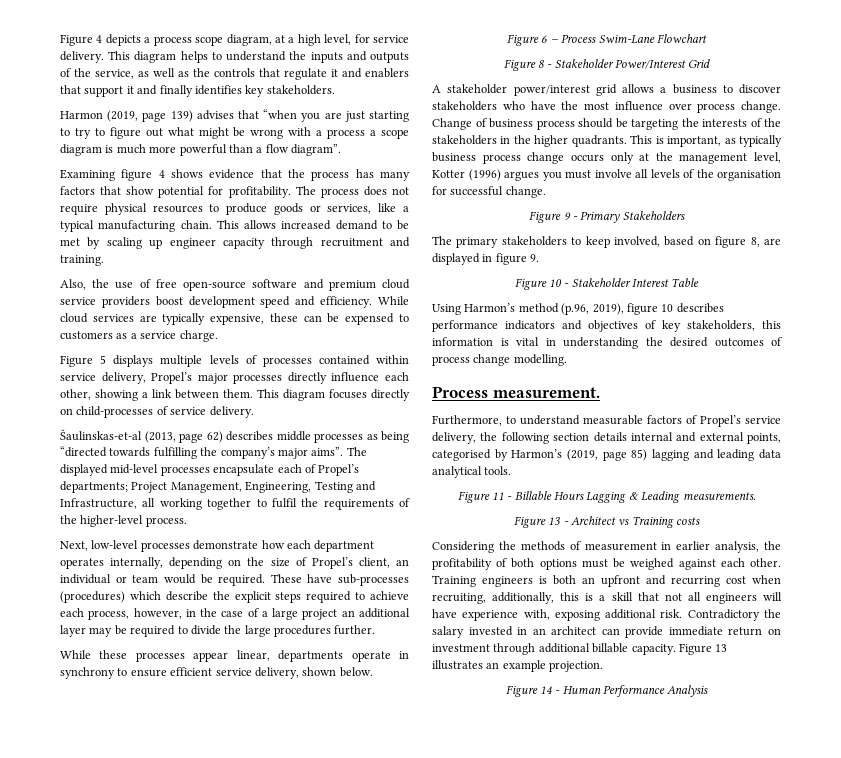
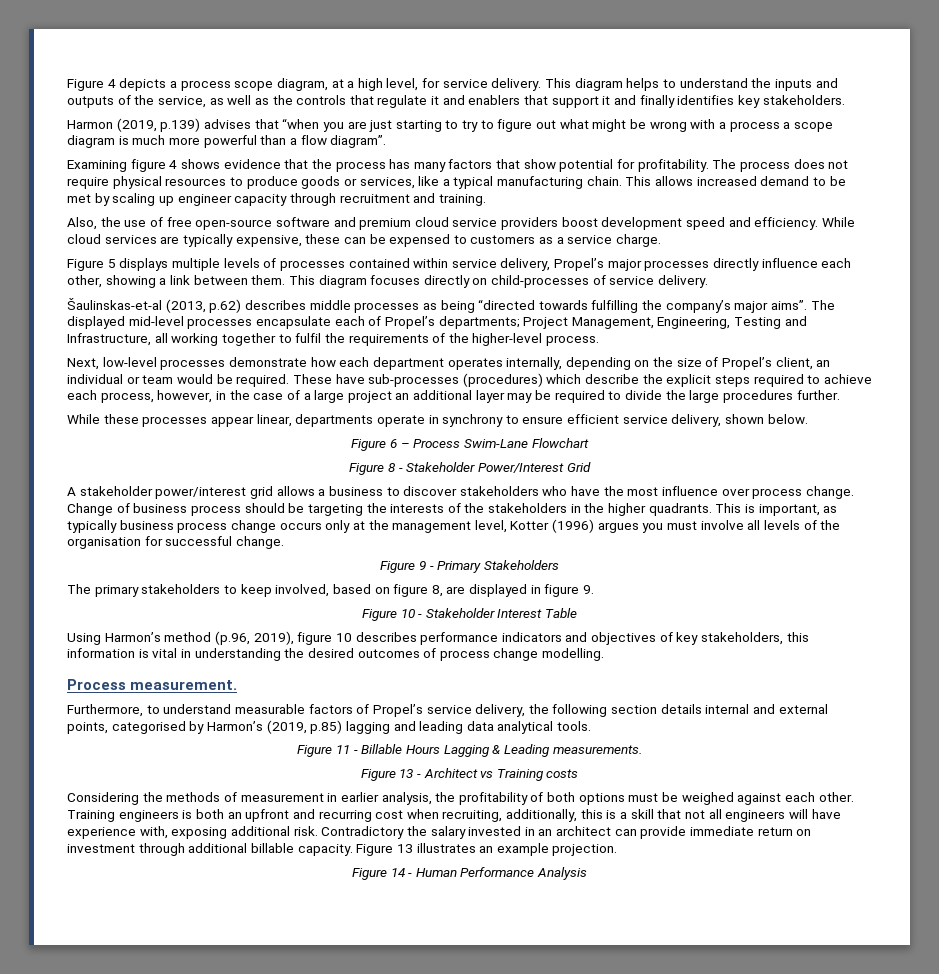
[142,110,193,122] page 139) -> [160,118,201,132] p.139)
[179,431,223,443] page 62) -> [209,299,242,313] p.62)
[602,449,648,461] page 85) -> [310,720,343,734] p.85)

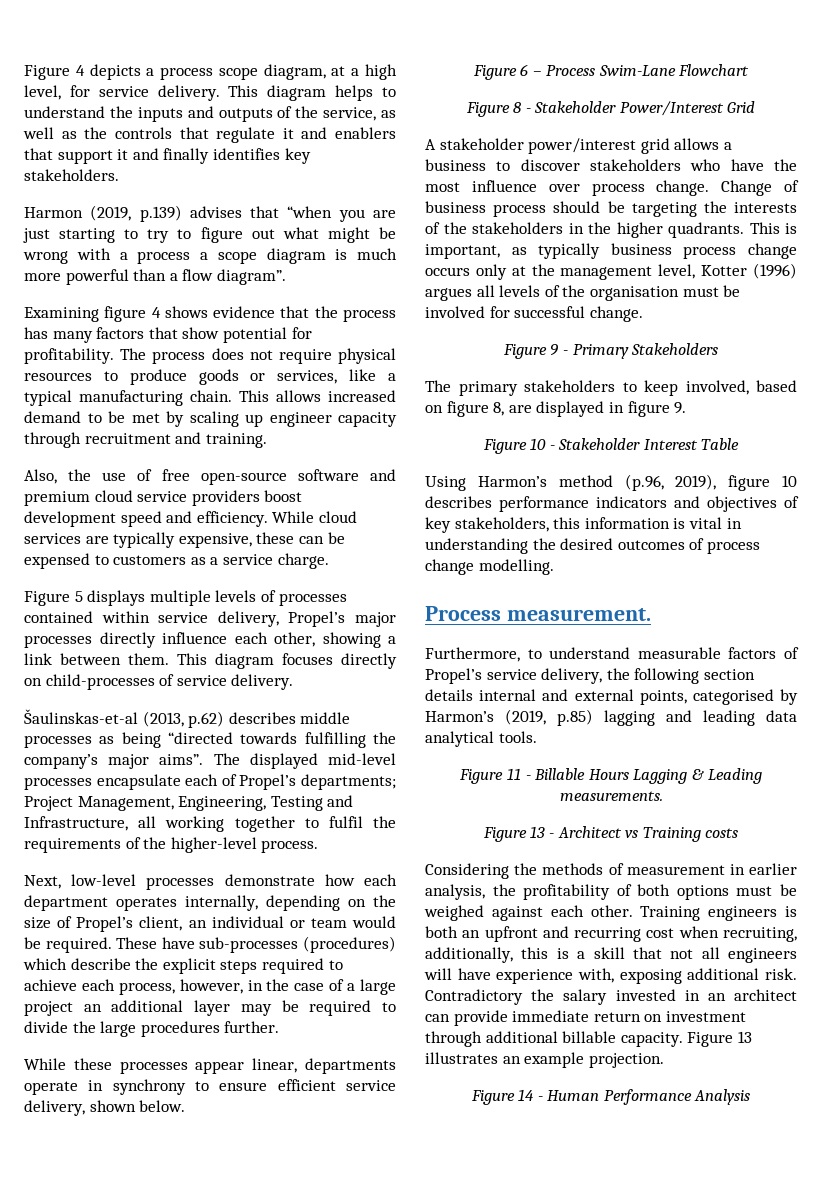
[642,520,744,533] you must involve -> (472, 294) none
(141, 543) none -> [682,285,741,297] [425,306,485,318] must be involved

